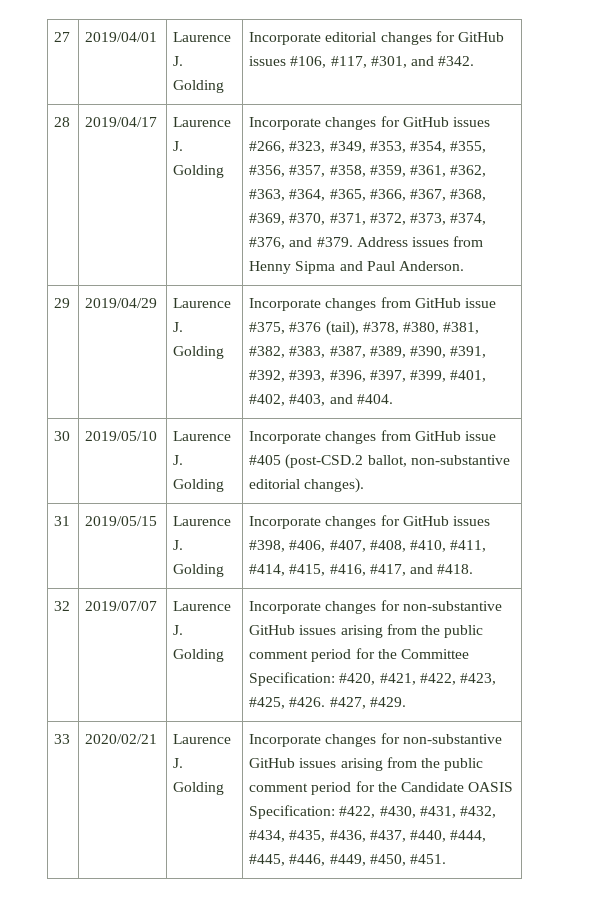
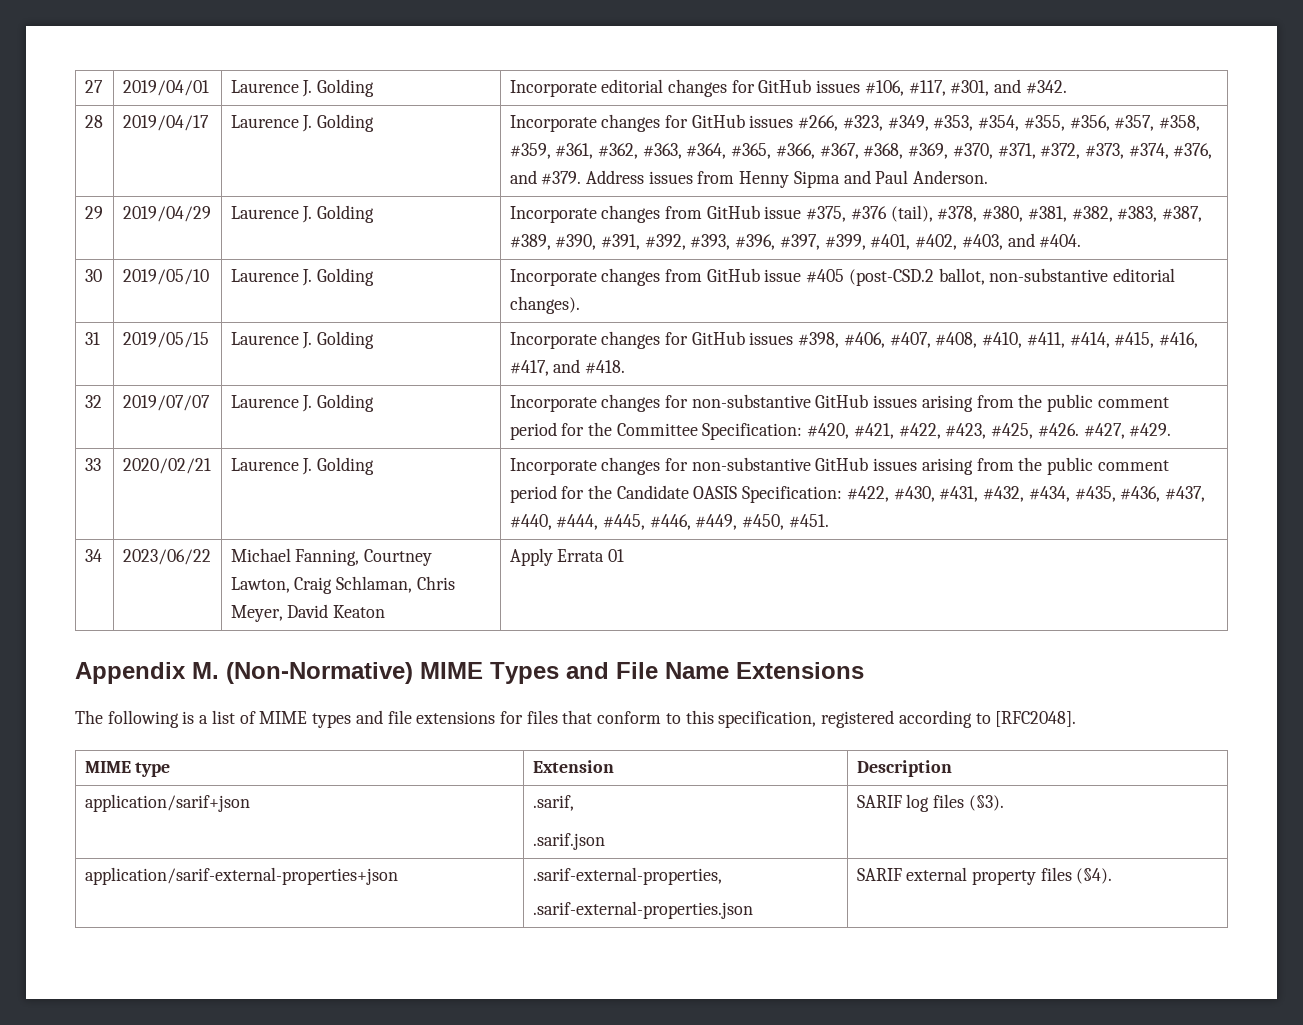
(447, 859) none -> [84,549,102,562] [122,549,211,565] [230,548,433,566] [230,576,455,594] [230,604,386,622] [509,548,625,566] [75,662,864,684] [75,710,1077,728] [84,761,171,777] [532,760,614,773] [856,760,952,777] [84,794,250,812] [532,795,574,811] [532,833,605,850] [856,794,1004,812] [84,867,398,885] [532,867,722,885] [532,901,753,919] [856,867,1113,885] // 34 | 2023/06/22 | Michael Fanning, Courtney Lawton, Craig Schlaman, Chris Meyer, David Keaton | Apply Errata 01 // Appendix M. (Non-Normative) MIME Types and File Name Extensions // The following is a list of MIME types and file extensions for files that conform to this specification, registered according to [RFC2048]. // MIME type | Extension | Description // application/sarif+json | .sarif, // .sarif.json | SARIF log files (§3). // application/sarif-external-properties+json | .sarif-external-properties, // .sarif-external-properties.json | SARIF external property files (§4).

